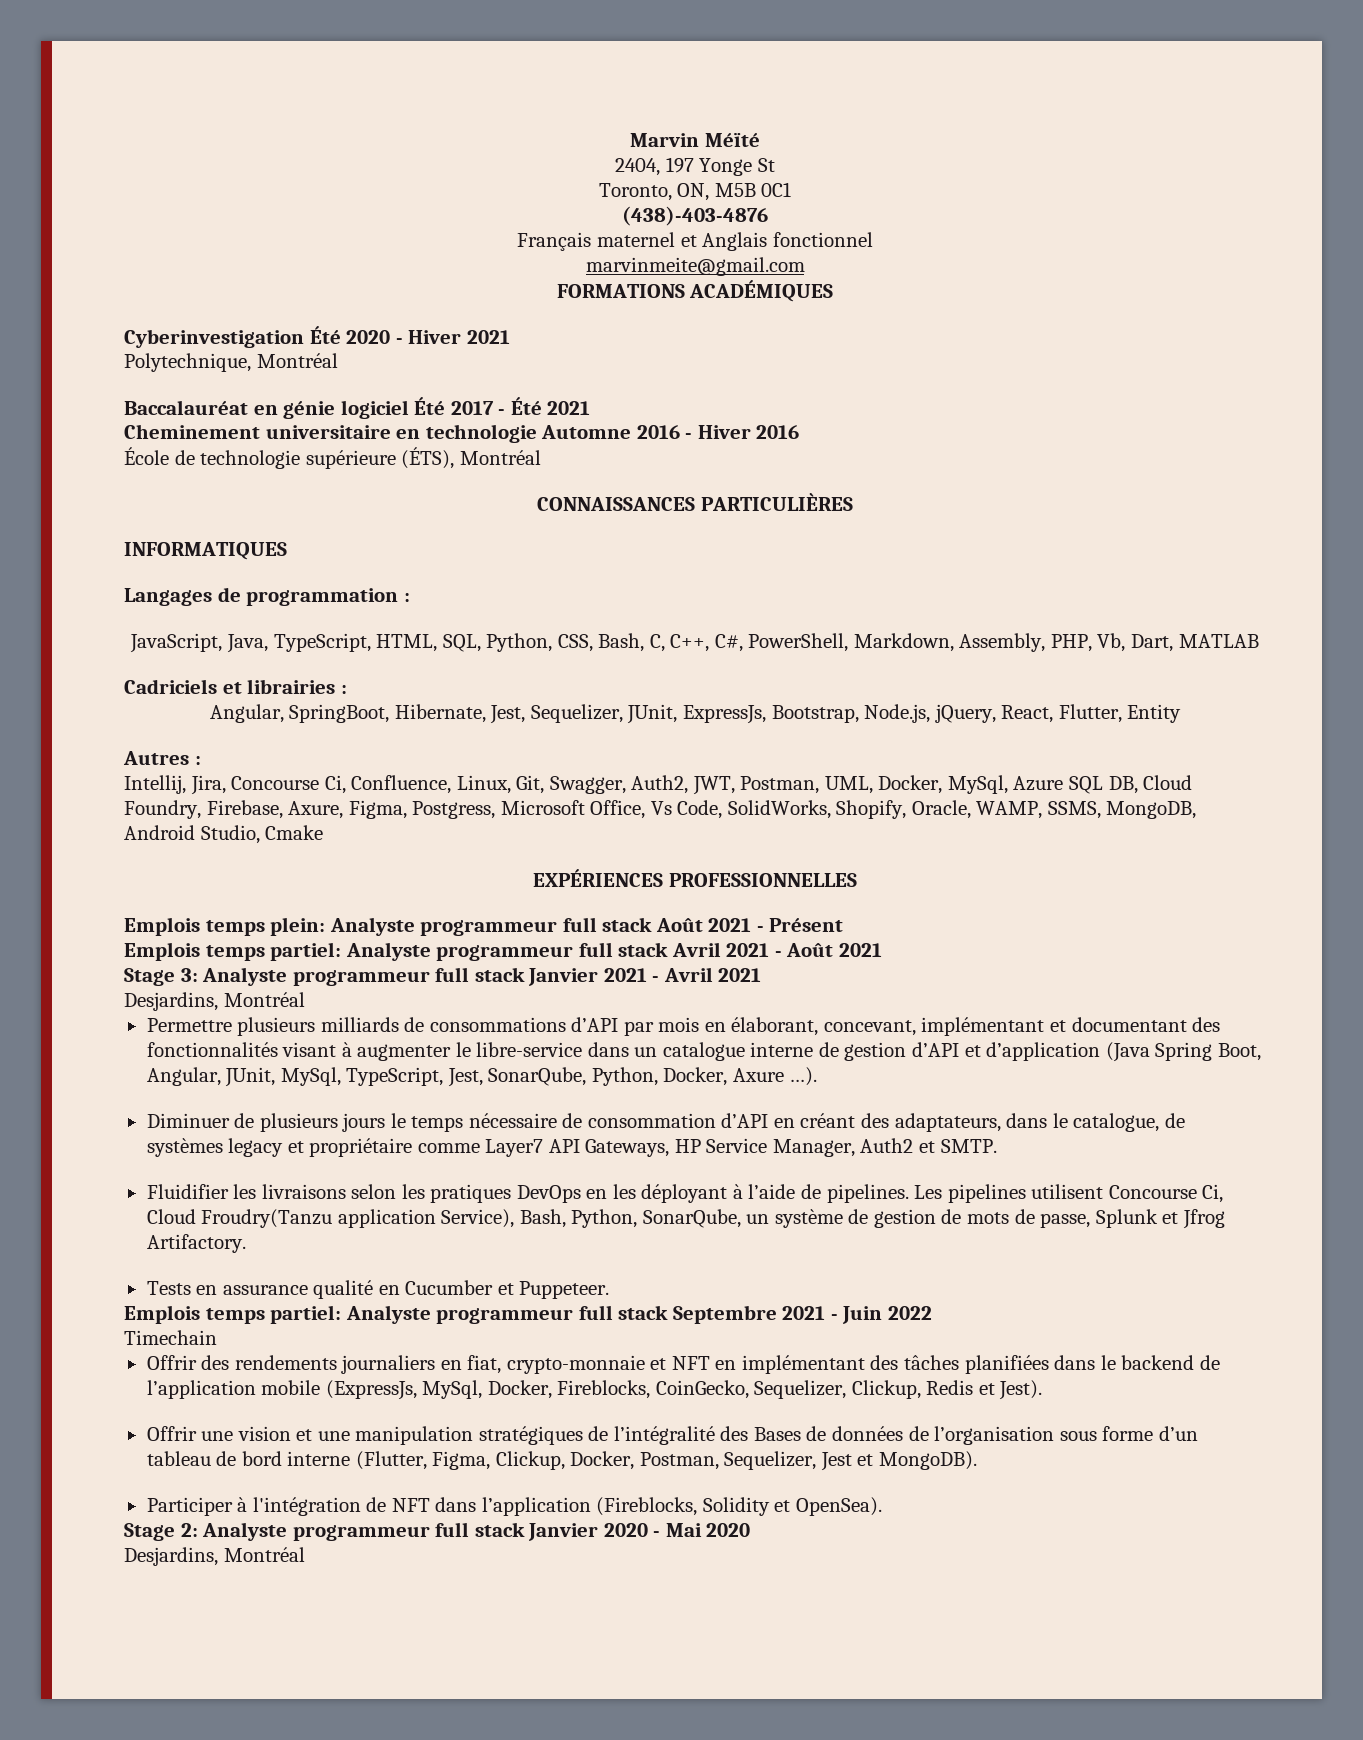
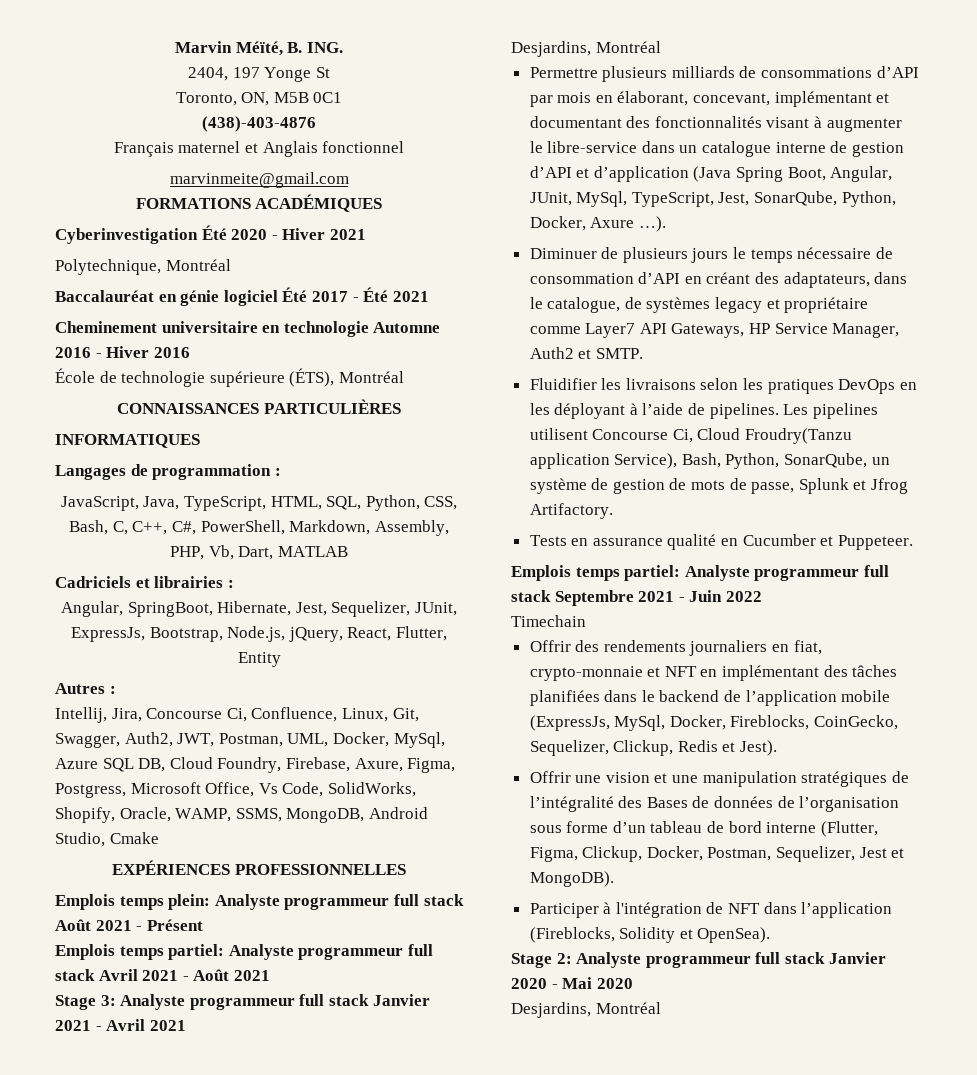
[704,133,760,147] Méïté -> [235,41,343,56] Méïté, B. ING.

